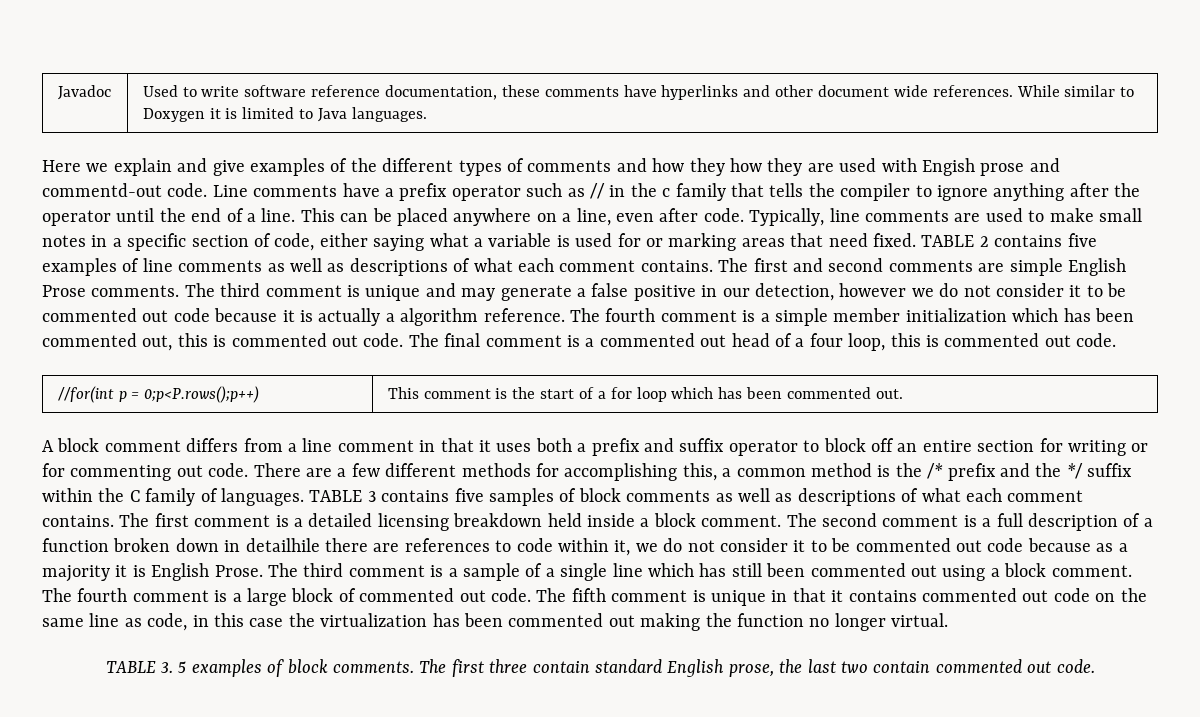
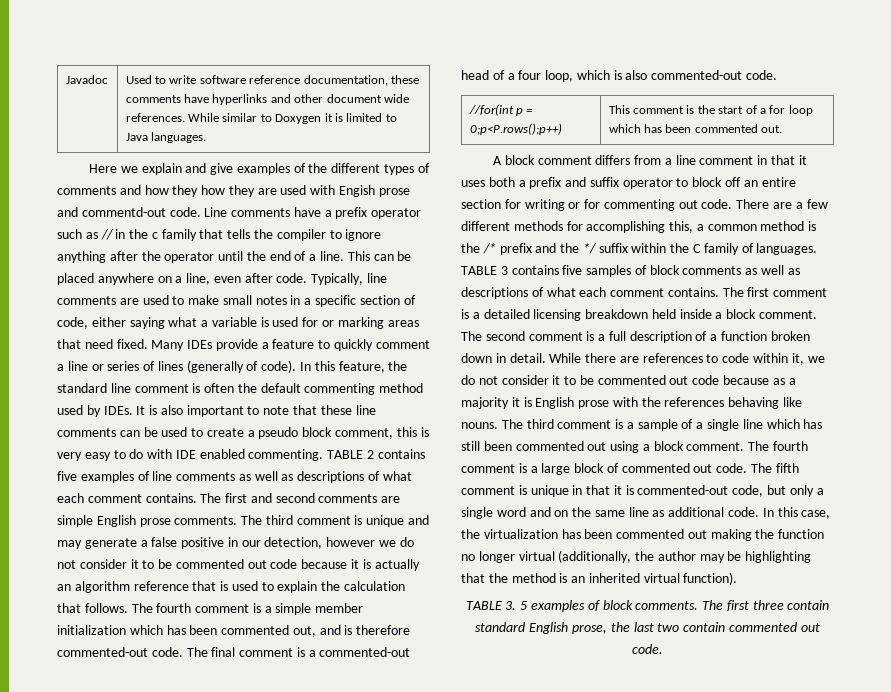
(916, 240) none -> [151,339,430,351] [57,360,408,373] [57,383,424,395] [57,405,376,417] [57,427,429,439] [57,449,324,461] Many IDEs provide a feature to quickly comment a line or series of lines (generally of code). In this feature, the standard line comment is often the default commenting method used by IDEs. It is also important to note that these line comments can be used to create a pseudo block comment, this is very easy to do with IDE enabled commenting.
[42,285,86,297] Prose -> [139,518,171,527] prose
[385,308,565,326] a algorithm reference. -> [57,581,406,593] [57,603,128,613] an algorithm reference that is used to explain the calculation that follows.
[177,333,358,347] this is commented out -> [319,625,411,635] [57,647,148,657] and is therefore commented-out
[599,333,727,347] commented out -> [319,647,411,657] commented-out
[890,333,1071,347] this is commented out -> [576,70,743,80] which is also commented-out
[245,538,320,552] detailhile -> [509,353,582,363] detail. While
[214,565,263,577] Prose. -> [578,397,803,409] [461,422,498,429] prose with the references behaving like nouns.
[848,588,1090,602] contains commented out code -> [625,485,824,497] [461,507,551,519] is commented-out code, but only a single word and
[147,613,284,631] code, in this case -> [668,507,831,519] additional code. In this case,
[891,613,949,627] virtual. -> [518,550,812,563] [461,572,738,585] virtual (additionally, the author may be highlighting that the method is an inherited virtual function).

